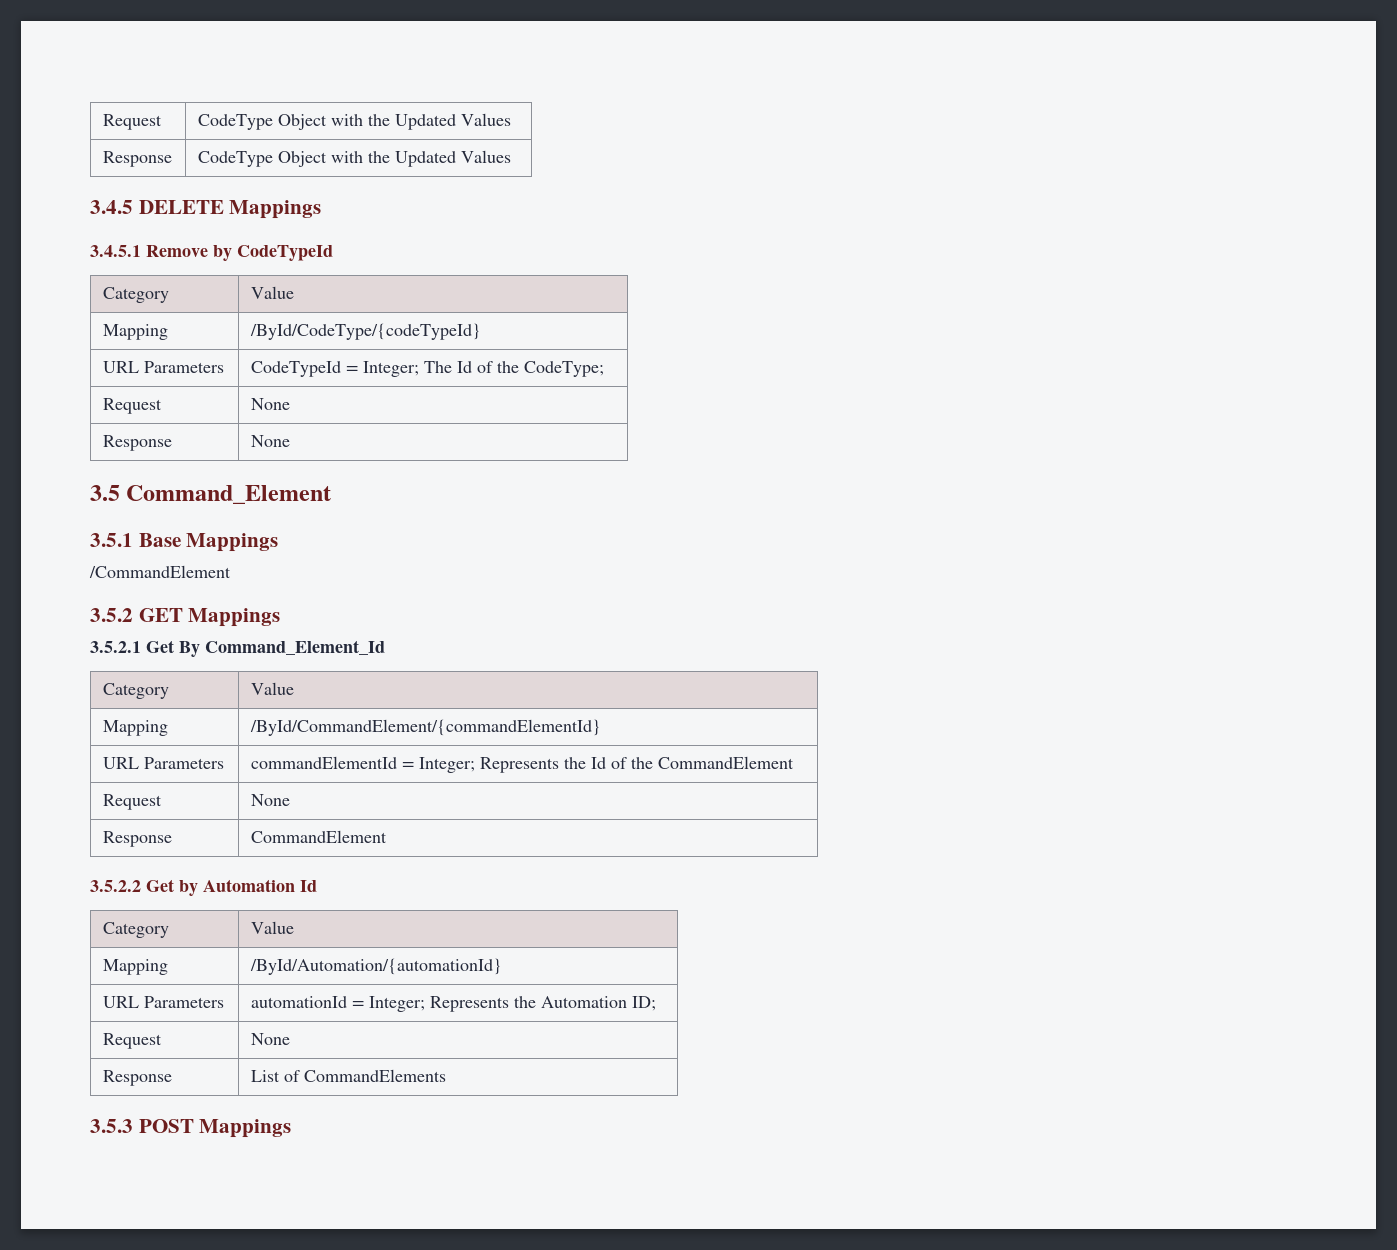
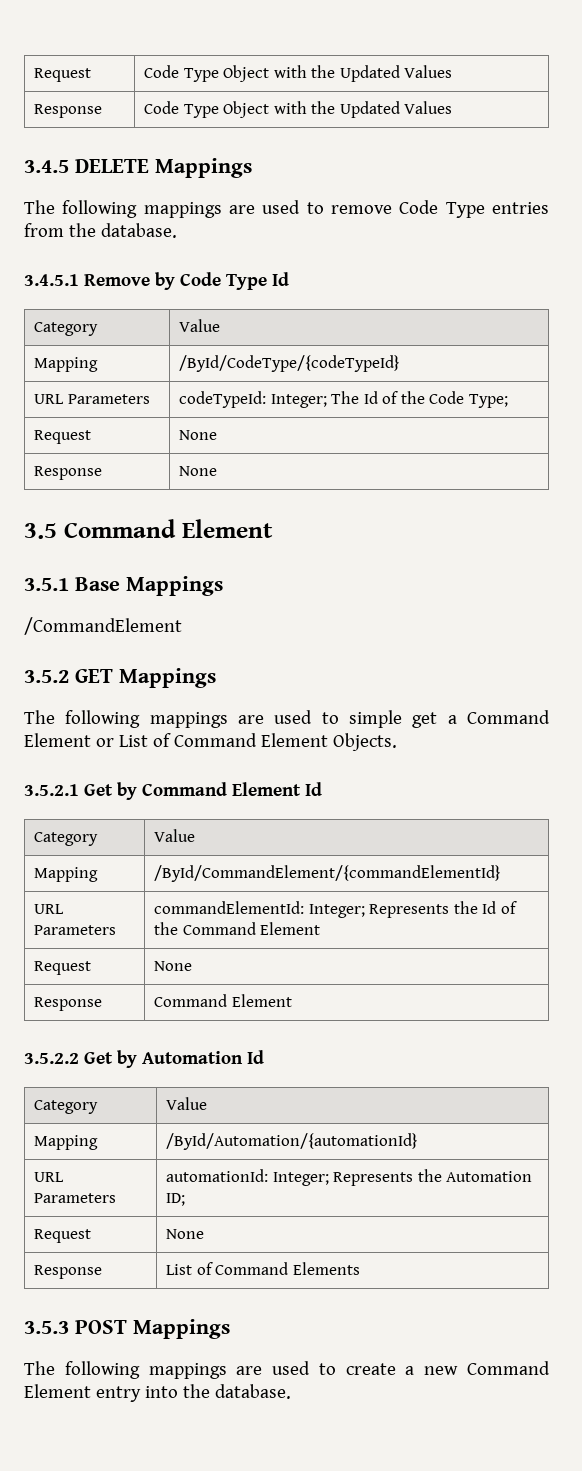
[102,114,162,130] [197,114,273,130] Request | CodeType -> [34,68,92,82] [144,65,219,82] Request | Code Type
[197,151,273,167] CodeType -> [144,101,219,118] Code Type
(322, 209) none -> [24,200,549,218] [24,223,177,238] // The following mappings are used to remove Code Type entries from the database.
[237,245,333,261] CodeTypeId -> [180,272,289,290] Code Type Id
[250,361,358,377] CodeTypeId = -> [179,391,267,408] codeTypeId:
[523,361,604,377] CodeType; -> [429,391,508,408] Code Type;
[126,485,332,504] Command_Element -> [63,519,273,538] Command Element
[90,640,385,657] 3.5.2.1 Get By Command_Element_Id -> [24,710,550,728] [24,733,397,751] [24,782,322,800] The following mappings are used to simple get a Command Element or List of Command Element Objects. // 3.5.2.1 Get by Command Element Id
[250,756,414,769] commandElementId = -> [154,901,305,914] commandElementId:
[657,756,794,769] [102,794,162,810] [250,794,290,806] [102,831,172,847] [250,830,387,843] CommandElement // Request | None // Response | CommandElement -> [182,922,321,935] [34,961,92,975] [154,961,193,971] [34,997,103,1011] [154,994,292,1007] Command Element // Request | None // Response | Command Element
[250,996,364,1008] automationId = -> [166,1169,269,1182] automationId:
[303,1069,446,1082] CommandElements -> [215,1262,360,1275] Command Elements
(292, 1128) none -> [24,1361,550,1379] [24,1384,291,1402] // The following mappings are used to create a new Command Element entry into the database.

